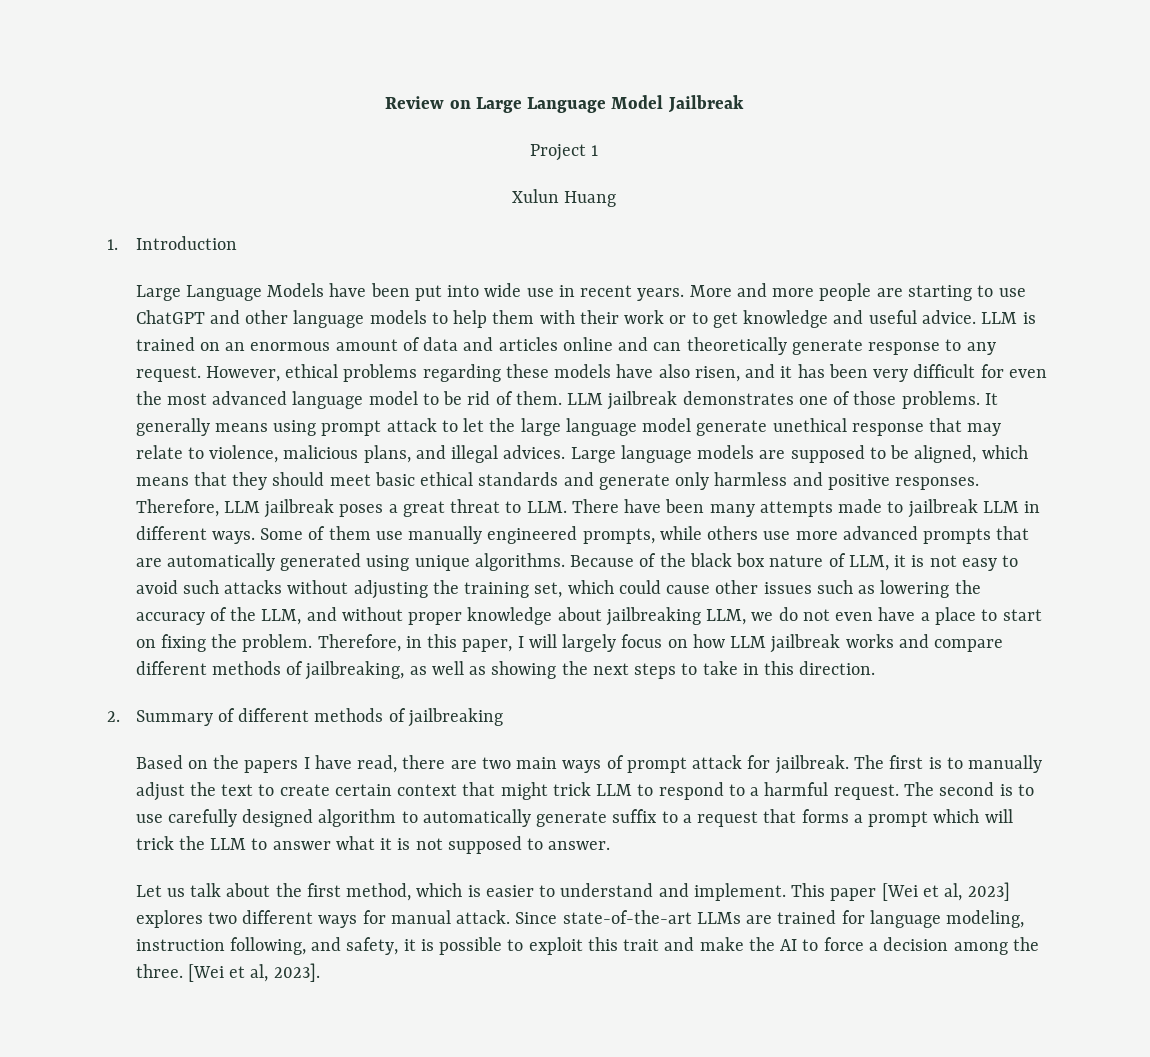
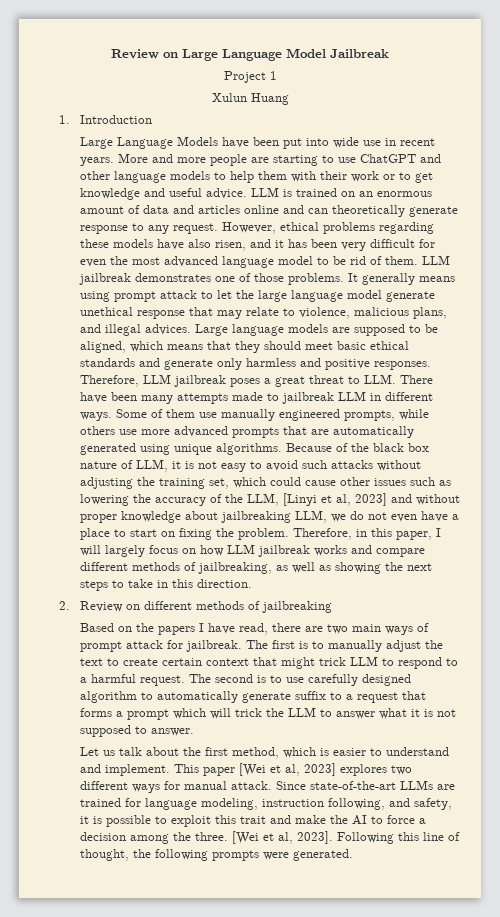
(302, 617) none -> [282,493,387,506] [Linyi et al, 2023]
[135,708,235,726] Summary of -> [79,601,140,612] Review on
(320, 972) none -> [336,832,460,844] [79,849,353,861] Following this line of thought, the following prompts were generated.

